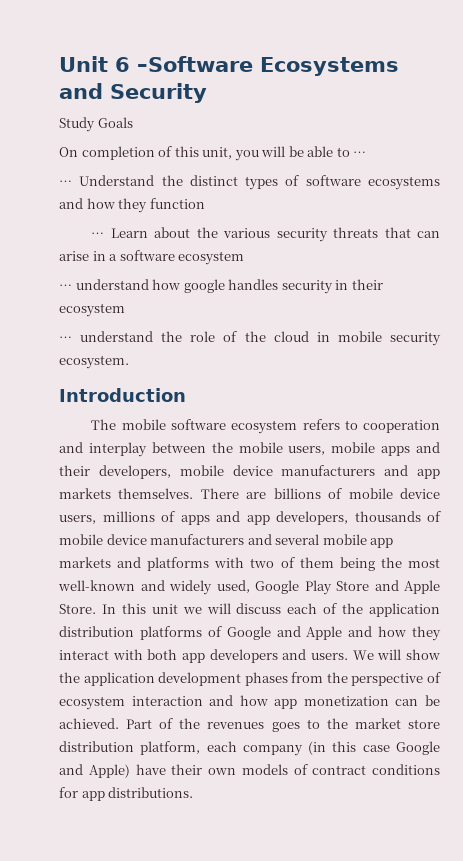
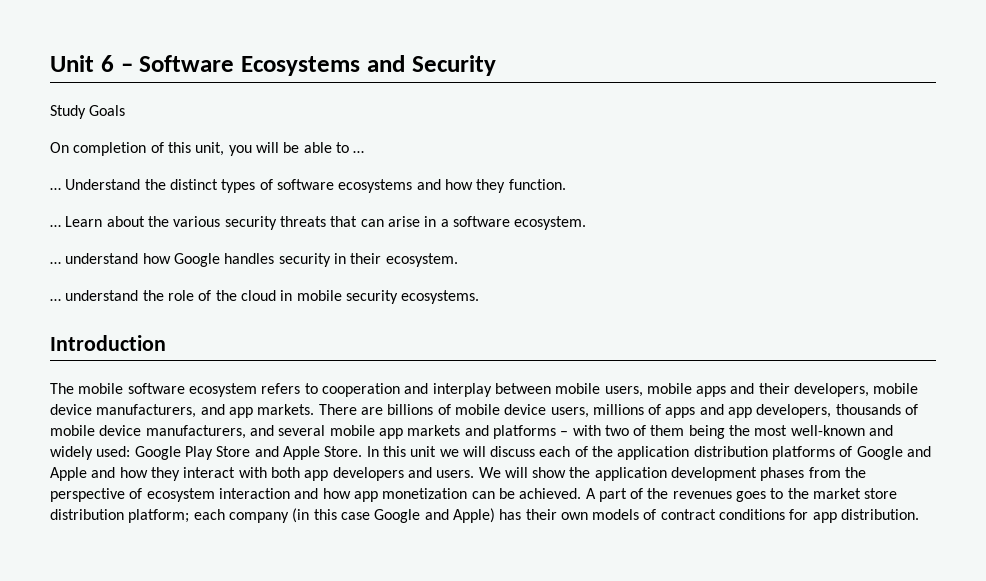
[137,56,253,72] –Software -> [120,55,235,72] – Software
[149,198,205,209] function -> [508,179,566,190] function.
[178,251,245,265] ecosystem -> [514,216,587,230] ecosystem.
[183,279,225,293] google -> [173,253,220,267] Google
[59,303,125,317] ecosystem -> [385,253,458,267] ecosystem.
[59,355,129,369] ecosystem. -> [401,290,480,304] ecosystems.
[211,442,233,453] the -> (551, 388) none
[281,465,440,479] [59,488,194,499] manufacturers and app markets themselves. -> [96,404,315,418] manufacturers, and app markets.
[150,534,245,545] manufacturers -> [145,425,246,439] manufacturers,
(210, 564) none -> [560,431,569,436] –
[216,580,250,593] used, -> [96,446,131,457] used:
[126,719,153,729] Part -> [585,488,627,502] A part
[140,741,201,755] platform, -> [128,509,190,523] platform;
[135,764,166,775] have -> [499,509,522,520] has
[108,787,194,798] distributions. -> [841,509,920,520] distribution.

